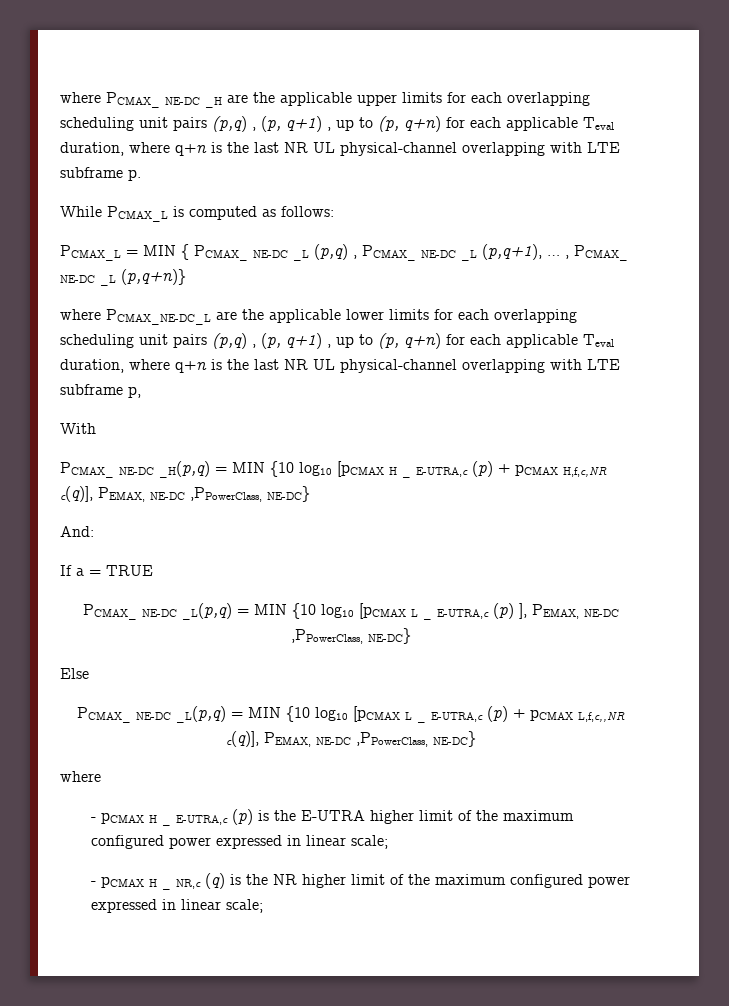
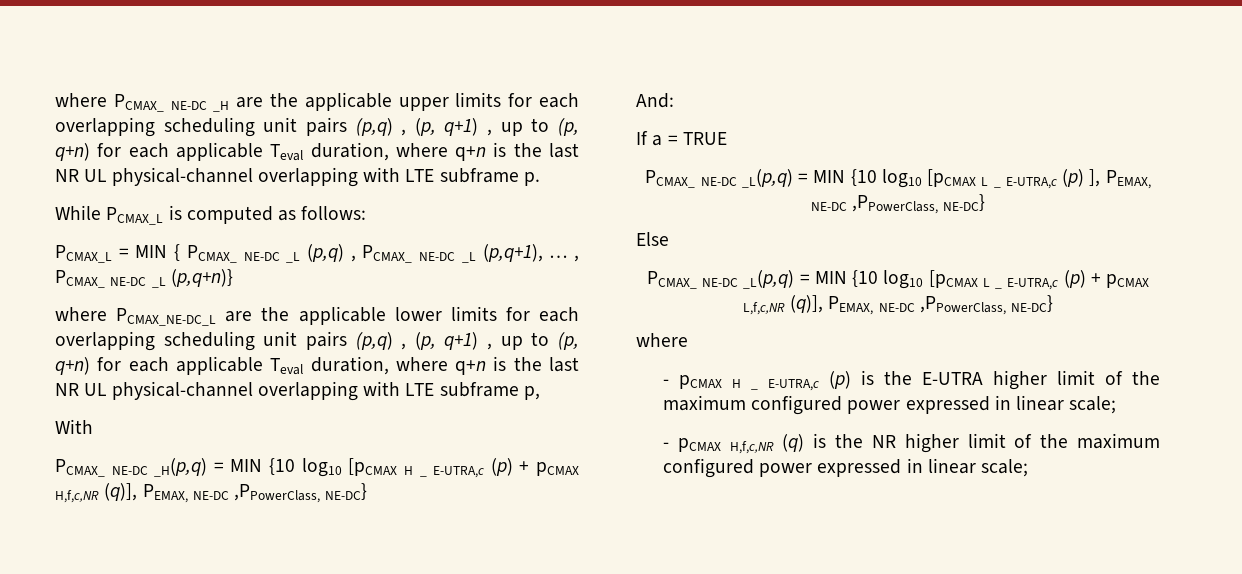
[60,486,93,502] c(q)], -> [104,483,138,501] (q)],
[578,711,625,722] [226,731,259,747] L,f,c,,NR c(q)], -> [742,295,824,315] L,f,c,NR (q)],
[149,879,158,887] [162,879,202,890] H _ NR,c -> [729,441,774,454] H,f,c,NR

